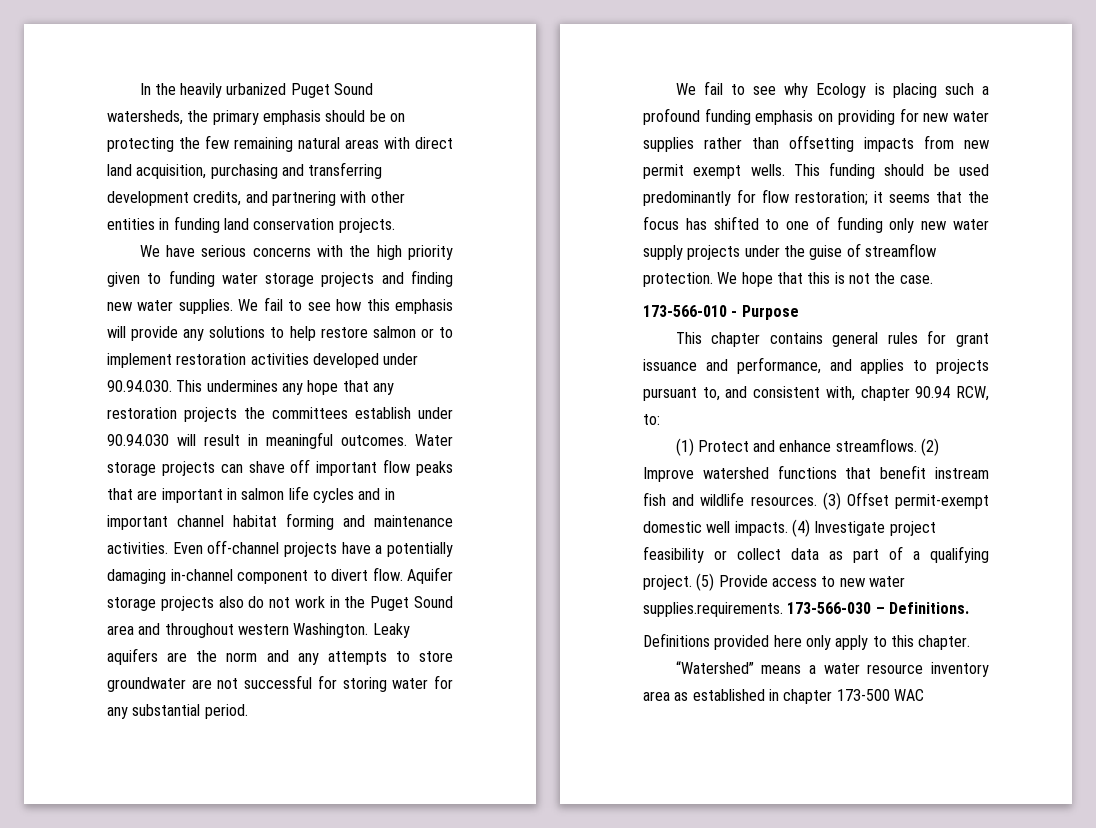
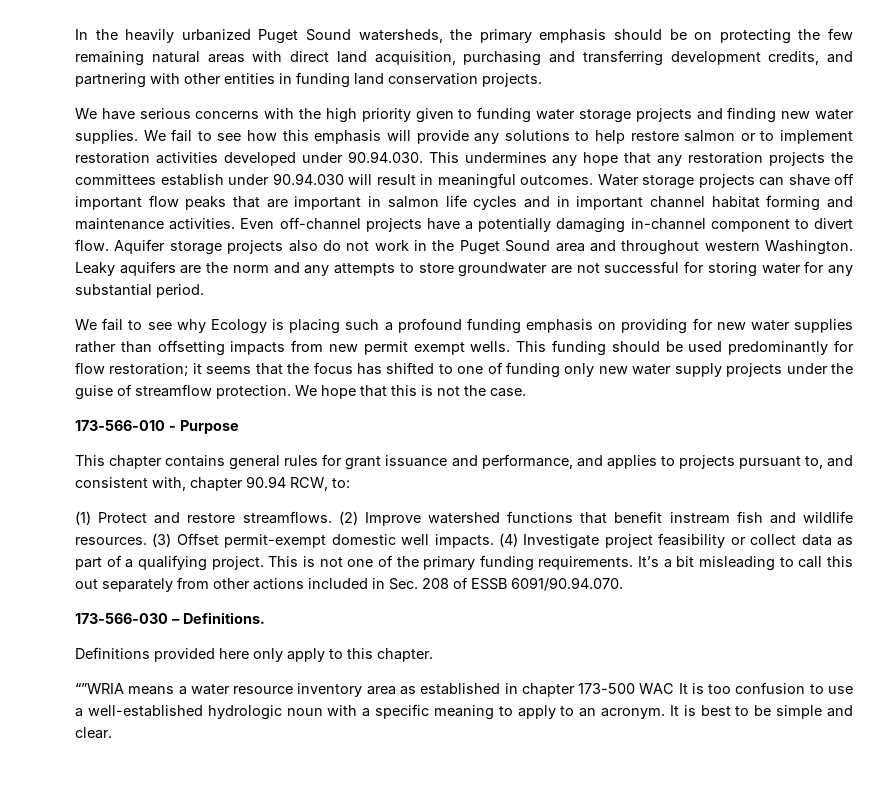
[779,440,832,452] enhance -> [187,513,236,523] restore
[696,573,905,591] [643,602,783,617] (5) Provide access to new water supplies.requirements. -> [268,555,853,571] [75,577,623,592] This is not one of the primary funding requirements. It’s a bit misleading to call this out separately from other actions included in Sec. 208 of ESSB 6091/90.94.070. //
[675,661,754,674] “Watershed” -> [75,683,124,694] “”WRIA
(924, 695) none -> [678,682,854,694] [75,704,854,720] [75,727,112,739] It is too confusion to use a well-established hydrologic noun with a specific meaning to apply to an acronym. It is best to be simple and clear.

